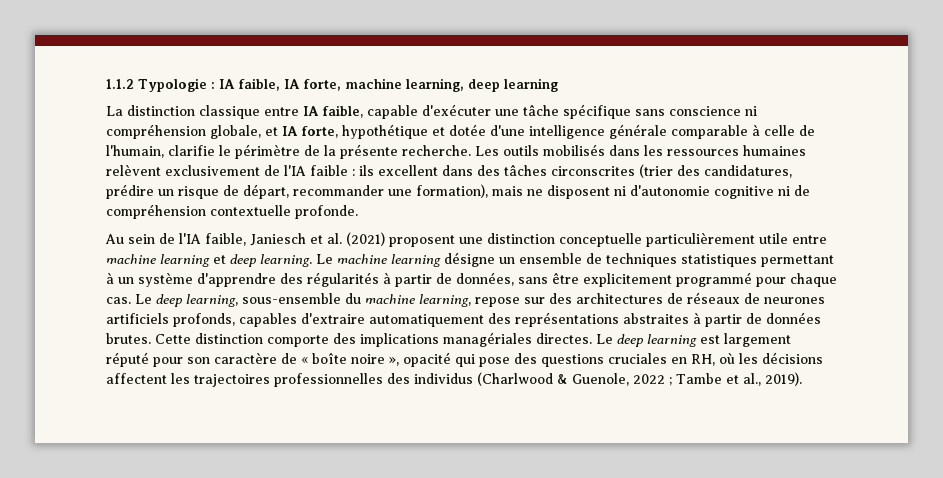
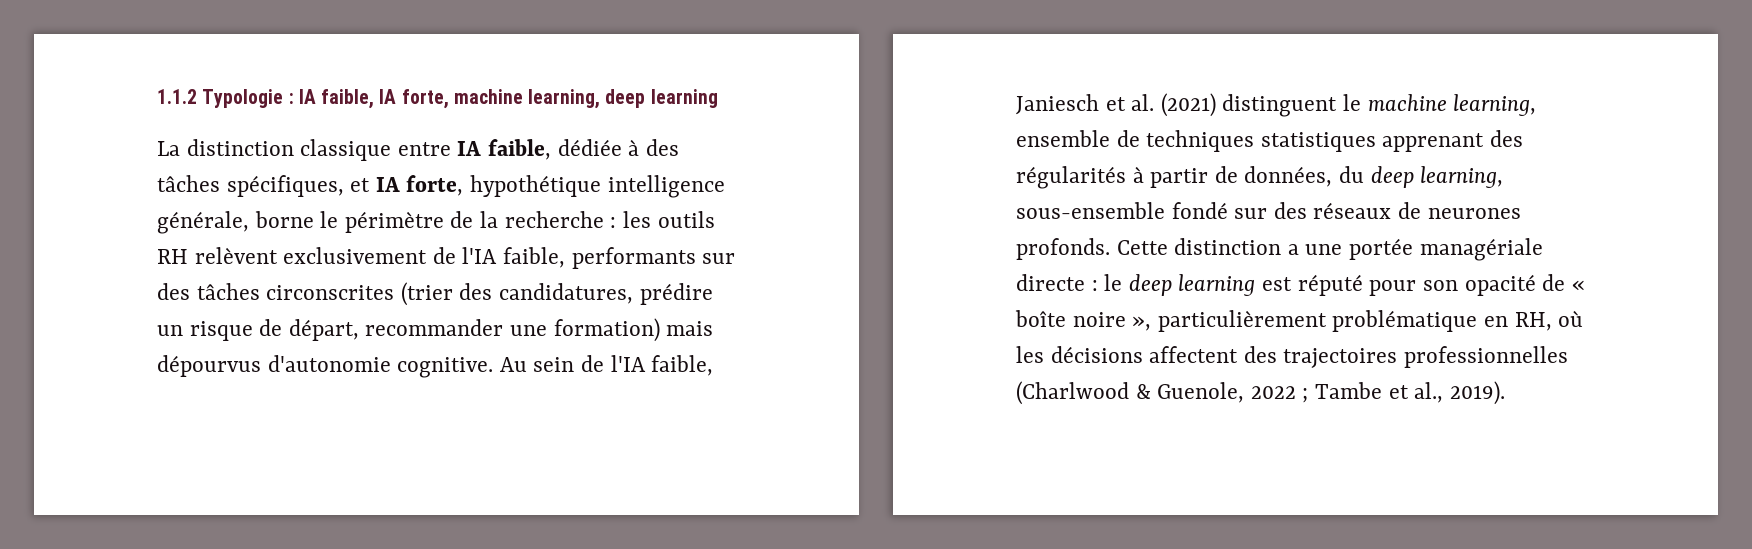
[367,104,757,119] [106,124,815,139] [106,144,806,159] [106,164,473,176] capable d'exécuter une tâche spécifique sans conscience ni compréhension globale, et IA forte, hypothétique et dotée d'une intelligence générale comparable à celle de l'humain, clarifie le périmètre de la présente recherche. Les outils mobilisés dans les ressources humaines relèvent exclusivement de l'IA faible : ils excellent dans -> [557,139,679,156] [157,175,725,198] [157,211,715,234] [157,247,736,269] dédiée à des tâches spécifiques, et IA forte, hypothétique intelligence générale, borne le périmètre de la recherche : les outils RH relèvent exclusivement de l'IA faible, performants sur
[416,184,810,199] [106,204,358,219] formation), mais ne disposent ni d'autonomie cognitive ni de compréhension contextuelle profonde. // -> [553,318,714,342] [157,355,494,378] formation) mais dépourvus d'autonomie cognitive.
[389,232,827,247] [106,252,834,267] [106,272,276,287] proposent une distinction conceptuelle particulièrement utile entre machine learning et deep learning. Le machine learning désigne un ensemble de techniques statistiques permettant à un système d'apprendre -> [1222,94,1537,117] [1016,130,1485,152] distinguent le machine learning, ensemble de techniques statistiques apprenant
[518,272,837,287] [106,292,825,307] [106,312,821,327] [106,332,613,347] sans être explicitement programmé pour chaque cas. Le deep learning, sous-ensemble du machine learning, repose sur des architectures de réseaux de neurones artificiels profonds, capables d'extraire automatiquement des représentations abstraites à partir de données brutes. Cette distinction comporte des implications managériales directes. Le -> [1339,166,1504,188] [1016,202,1521,219] [1016,238,1543,261] [1016,274,1123,291] du deep learning, sous-ensemble fondé sur des réseaux de neurones profonds. Cette distinction a une portée managériale directe : le
[724,333,791,347] largement -> (1293, 284) none
[214,352,277,364] caractère -> [1464,274,1536,296] opacité
[403,352,667,367] opacité qui pose des questions cruciales -> [1157,310,1478,332] particulièrement problématique
[171,373,190,384] les -> [1243,346,1277,363] des
[387,373,473,384] des individus -> (1569, 357) none

